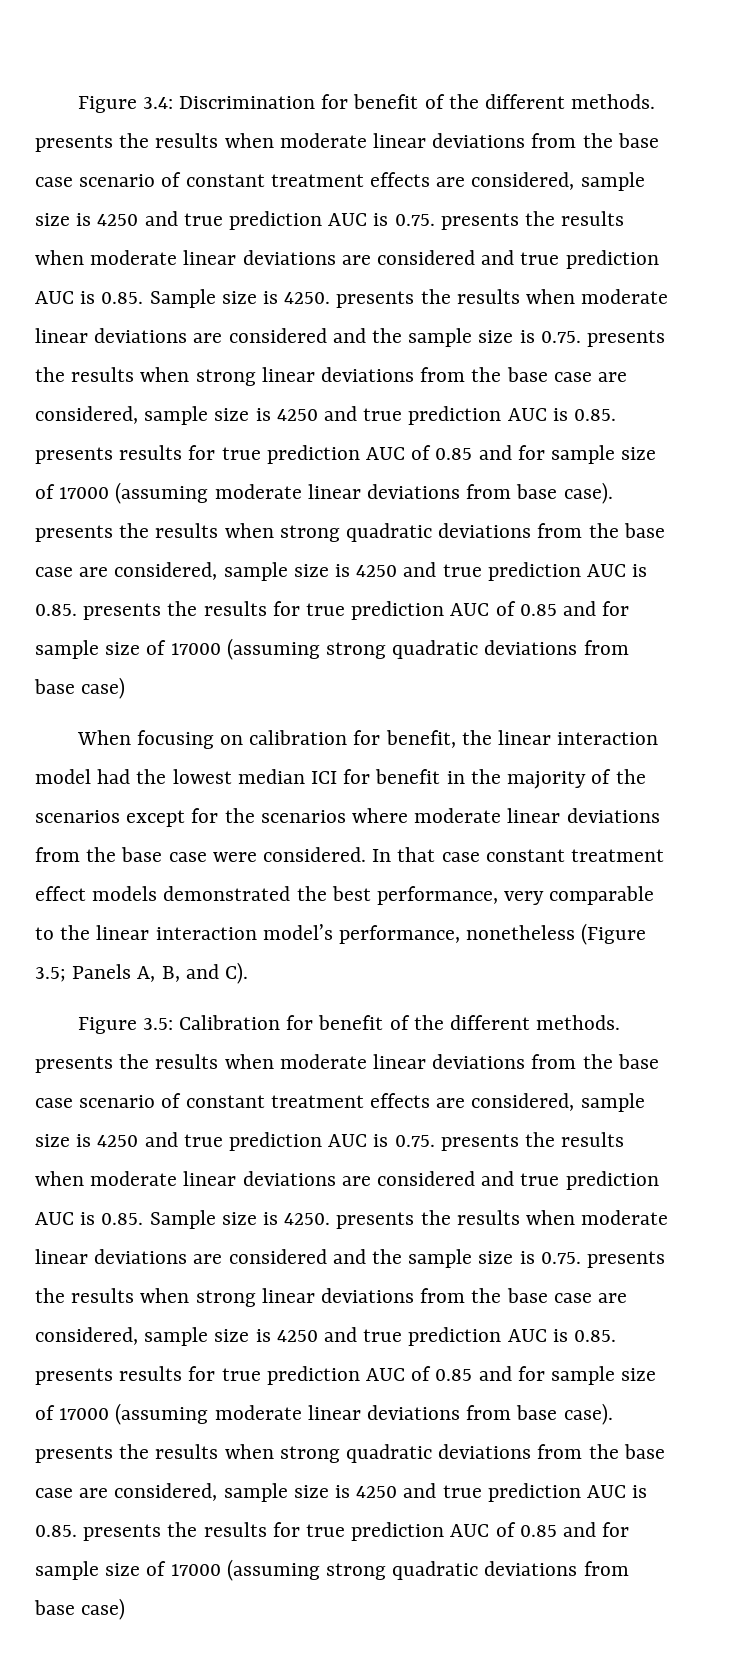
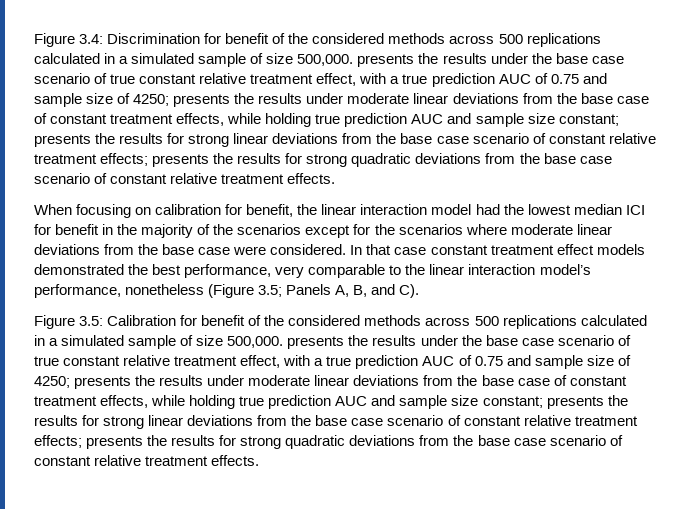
[485,94,656,109] [35,133,659,152] [35,172,645,191] [35,211,625,230] [35,250,659,269] [35,289,669,308] [35,328,666,347] [35,367,628,386] [35,406,617,425] [35,445,657,464] [35,482,613,504] [35,523,665,542] [35,562,648,581] [35,601,630,620] [35,638,629,660] [34,677,126,699] different methods. presents the results when moderate linear deviations from the base case scenario of constant treatment effects are considered, sample size is 4250 and true prediction AUC is 0.75. presents the results when moderate linear deviations are considered and true prediction AUC is 0.85. Sample size is 4250. presents the results when moderate linear deviations are considered and the sample size is 0.75. presents the results when strong linear deviations from the base case are considered, sample size is 4250 and true prediction AUC is 0.85. presents results for true prediction AUC of 0.85 and for sample size of 17000 (assuming moderate linear deviations from base case). presents the results when strong quadratic deviations from the base case are considered, sample size is 4250 and true prediction AUC is 0.85. presents the results for true prediction AUC of 0.85 and for sample size of 17000 (assuming strong quadratic deviations from base case) -> [312,33,601,47] [34,53,624,67] [34,73,607,87] [34,93,649,107] [34,113,619,127] [34,133,656,147] [34,153,612,167] [34,173,336,184] considered methods across 500 replications calculated in a simulated sample of size 500,000. presents the results under the base case scenario of true constant relative treatment effect, with a true prediction AUC of 0.75 and sample size of 4250; presents the results under moderate linear deviations from the base case of constant treatment effects, while holding true prediction AUC and sample size constant; presents the results for strong linear deviations from the base case scenario of constant relative treatment effects; presents the results for strong quadratic deviations from the base case scenario of constant relative treatment effects.
[450,1015,621,1030] [35,1054,659,1073] [35,1093,645,1112] [35,1132,625,1151] [35,1171,659,1190] [35,1210,669,1229] [35,1249,666,1268] [35,1288,628,1307] [35,1327,617,1346] [35,1366,657,1385] [35,1403,613,1425] [35,1444,665,1463] [35,1483,648,1502] [35,1522,630,1541] [35,1559,629,1581] [34,1598,126,1620] different methods. presents the results when moderate linear deviations from the base case scenario of constant treatment effects are considered, sample size is 4250 and true prediction AUC is 0.75. presents the results when moderate linear deviations are considered and true prediction AUC is 0.85. Sample size is 4250. presents the results when moderate linear deviations are considered and the sample size is 0.75. presents the results when strong linear deviations from the base case are considered, sample size is 4250 and true prediction AUC is 0.85. presents results for true prediction AUC of 0.85 and for sample size of 17000 (assuming moderate linear deviations from base case). presents the results when strong quadratic deviations from the base case are considered, sample size is 4250 and true prediction AUC is 0.85. presents the results for true prediction AUC of 0.85 and for sample size of 17000 (assuming strong quadratic deviations from base case) -> [288,315,647,329] [34,335,631,349] [34,355,631,369] [34,375,627,389] [34,395,628,409] [34,415,638,429] [34,435,623,449] [34,455,260,466] considered methods across 500 replications calculated in a simulated sample of size 500,000. presents the results under the base case scenario of true constant relative treatment effect, with a true prediction AUC of 0.75 and sample size of 4250; presents the results under moderate linear deviations from the base case of constant treatment effects, while holding true prediction AUC and sample size constant; presents the results for strong linear deviations from the base case scenario of constant relative treatment effects; presents the results for strong quadratic deviations from the base case scenario of constant relative treatment effects.

